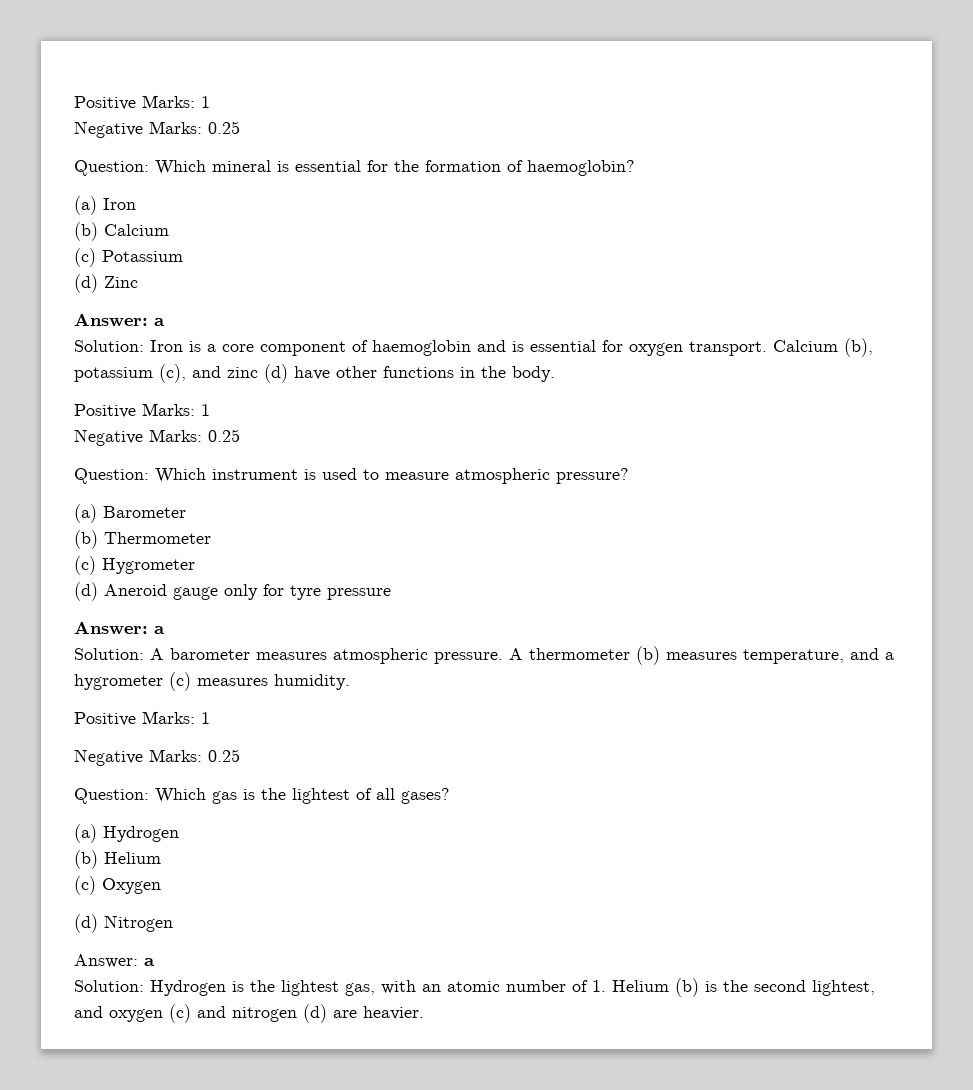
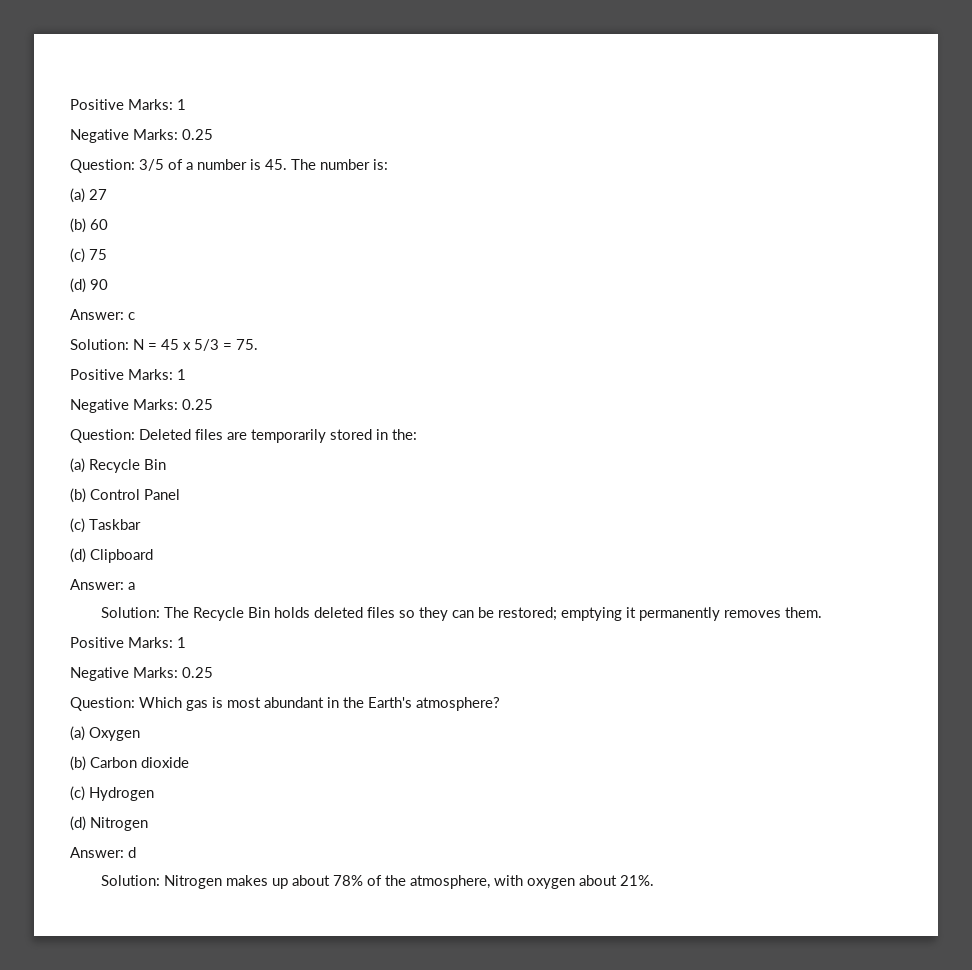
[74,95,210,110] [74,121,240,138] [74,160,635,176] [74,196,136,215] [74,222,169,241] [74,248,183,267] [74,274,138,293] [74,313,165,326] [74,338,873,357] [74,364,555,383] [74,403,210,418] [74,429,240,446] [74,468,629,484] [74,504,186,523] [74,530,211,549] [74,556,195,575] [74,582,391,601] [74,621,165,634] [74,646,894,665] [74,672,350,691] Positive Marks: 1 // Negative Marks: 0.25 // Question: Which mineral is essential for the formation of haemoglobin? // (a) Iron // (b) Calcium // (c) Potassium // (d) Zinc // Answer: a // Solution: Iron is a core component of haemoglobin and is essential for oxygen transport. Calcium (b), potassium (c), and zinc (d) have other functions in the body. // Positive Marks: 1 // Negative Marks: 0.25 // Question: Which instrument is used to measure atmospheric pressure? // (a) Barometer // (b) Thermometer // (c) Hygrometer // (d) Aneroid gauge only for tyre pressure // Answer: a // Solution: A barometer measures atmospheric pressure. A thermometer (b) measures temperature, and a hygrometer (c) measures humidity. -> [70,99,186,110] [70,129,213,143] [70,159,388,173] [70,188,107,203] [70,218,108,233] [70,248,107,263] [70,278,108,293] [70,309,135,320] [70,339,258,351] [70,369,186,380] [70,399,213,413] [70,429,417,443] [70,458,166,473] [70,488,180,503] [70,518,141,533] [70,548,153,563] [70,579,135,590] [100,607,822,621] Positive Marks: 1 // Negative Marks: 0.25 // Question: 3/5 of a number is 45. The number is: // (a) 27 // (b) 60 // (c) 75 // (d) 90 // Answer: c // Solution: N = 45 x 5/3 = 75. // Positive Marks: 1 // Negative Marks: 0.25 // Question: Deleted files are temporarily stored in the: // (a) Recycle Bin // (b) Control Panel // (c) Taskbar // (d) Clipboard // Answer: a // Solution: The Recycle Bin holds deleted files so they can be restored; emptying it permanently removes them.
[261,788,450,804] [74,824,179,843] [74,850,161,869] [74,876,161,895] the lightest of all gases? // (a) Hydrogen // (b) Helium // (c) Oxygen -> [227,697,500,711] [70,726,140,741] [70,756,189,771] [70,786,154,801] most abundant in the Earth's atmosphere? // (a) Oxygen // (b) Carbon dioxide // (c) Hydrogen
[144,958,155,966] [74,978,875,997] [74,1004,424,1023] a // Solution: Hydrogen is the lightest gas, with an atomic number of 1. Helium (b) is the second lightest, and oxygen (c) and nitrogen (d) are heavier. -> [128,847,136,858] [100,875,654,889] d // Solution: Nitrogen makes up about 78% of the atmosphere, with oxygen about 21%.

